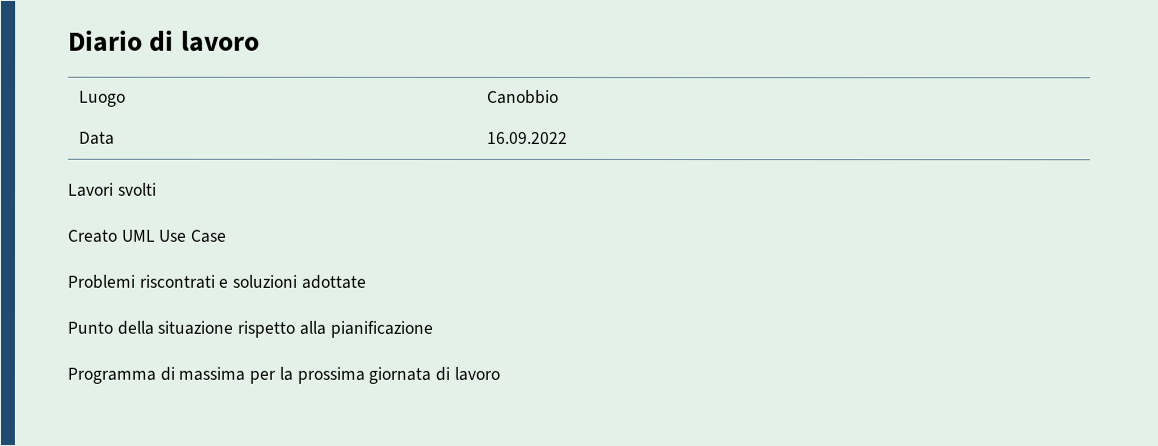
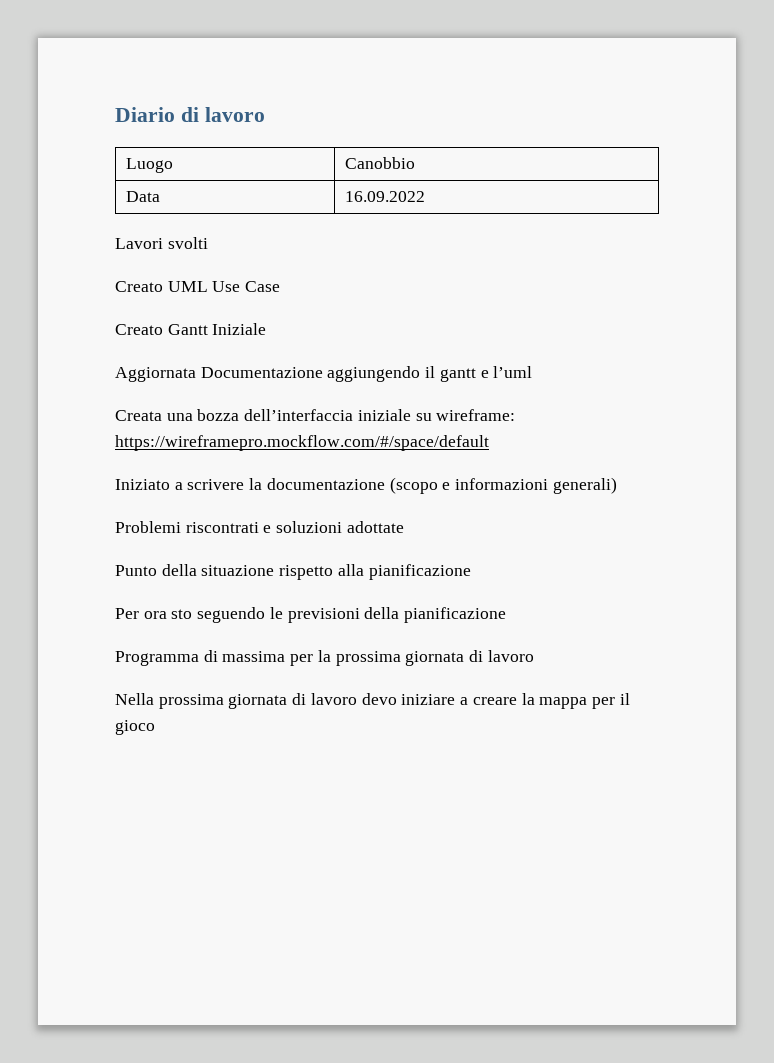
(227, 236) none -> [115,323,267,335] [115,366,533,382] [115,409,516,421] [115,435,489,451] [115,477,617,494] // Creato Gantt Iniziale // Aggiornata Documentazione aggiungendo il gantt e l’uml // Creata una bozza dell’interfaccia iniziale su wireframe: https://wireframepro.mockflow.com/#/space/default // Iniziato a scrivere la documentazione (scopo e informazioni generali)
(433, 329) none -> [115,607,507,623] // Per ora sto seguendo le previsioni della pianificazione
(500, 373) none -> [115,693,630,709] [115,720,155,735] // Nella prossima giornata di lavoro devo iniziare a creare la mappa per il gioco

